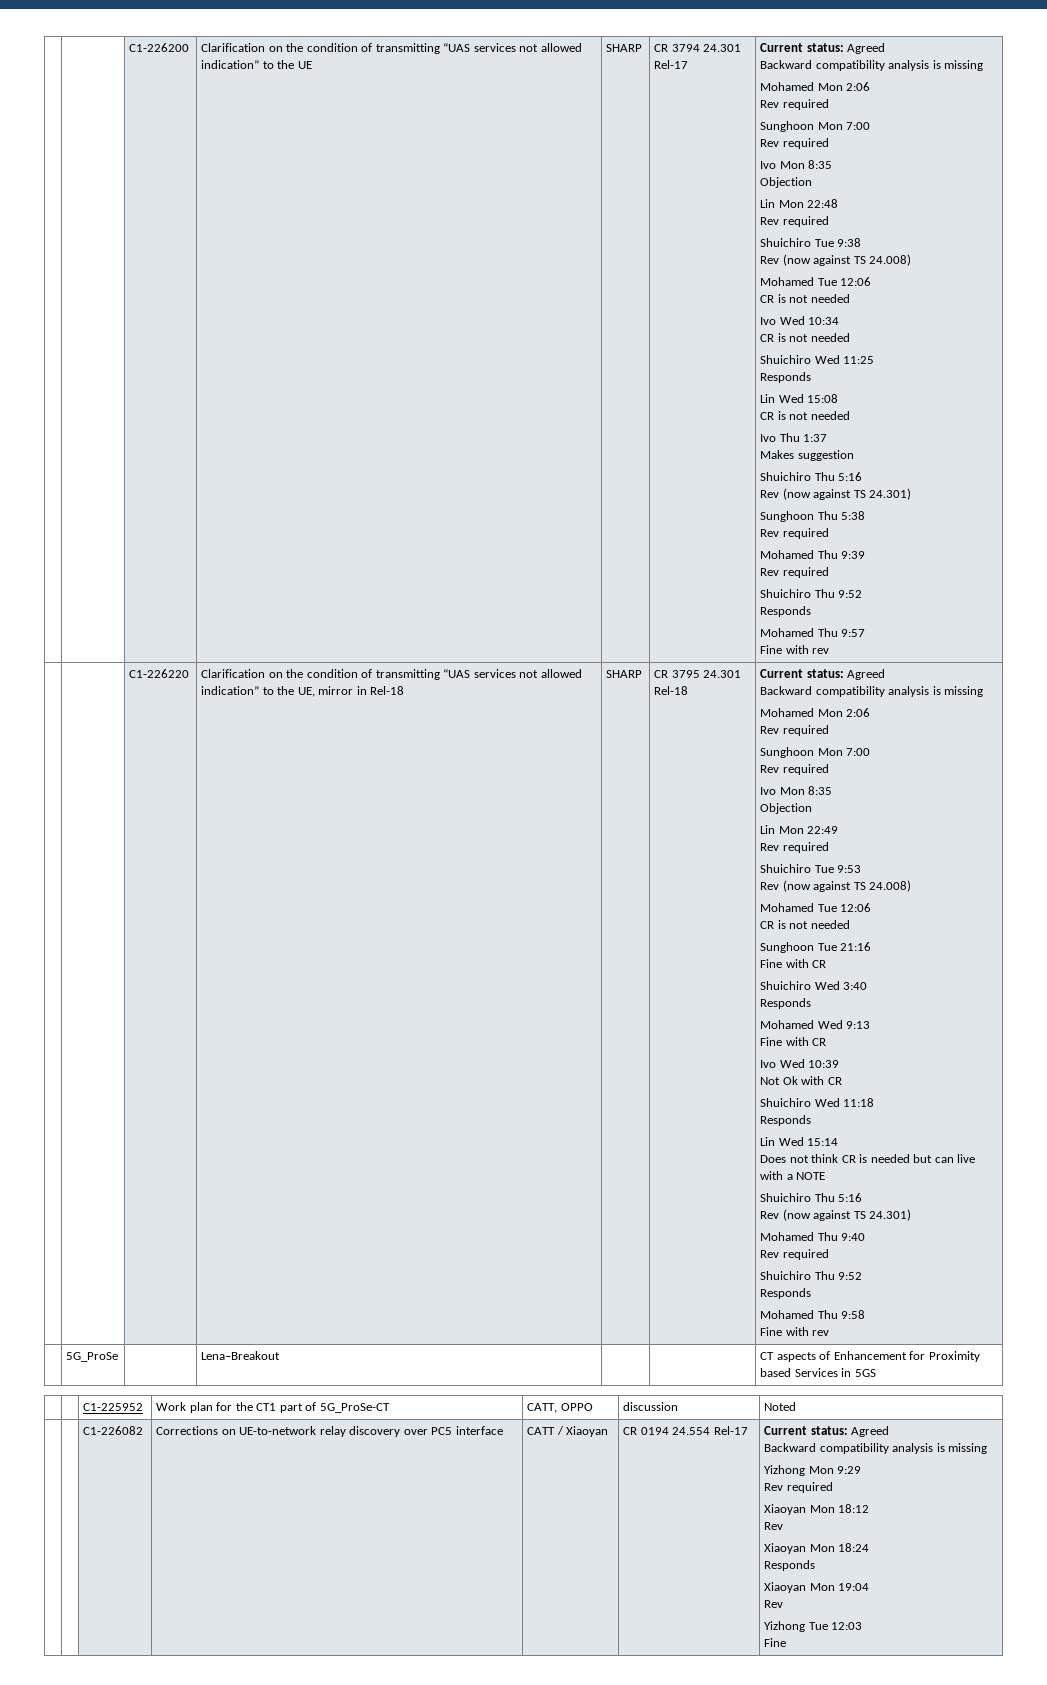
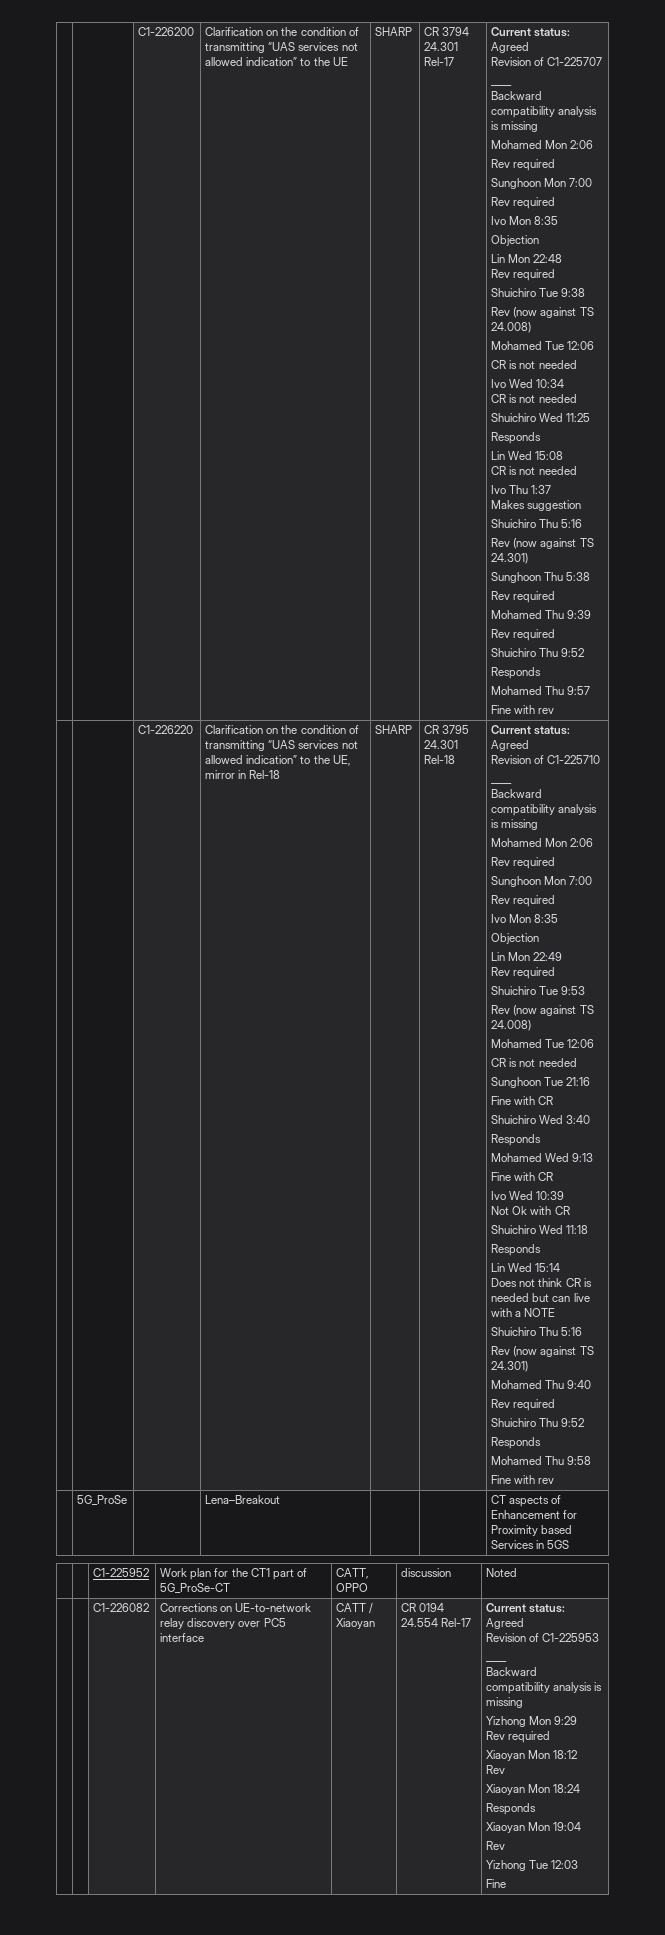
(886, 48) none -> [491,57,603,66] [491,85,513,86] // Revision of C1-225707 // ____
(886, 674) none -> [491,755,601,764] [491,783,513,784] // Revision of C1-225710 // ____
(890, 1431) none -> [486,1633,600,1642] [486,1661,508,1662] // Revision of C1-225953 // ____

